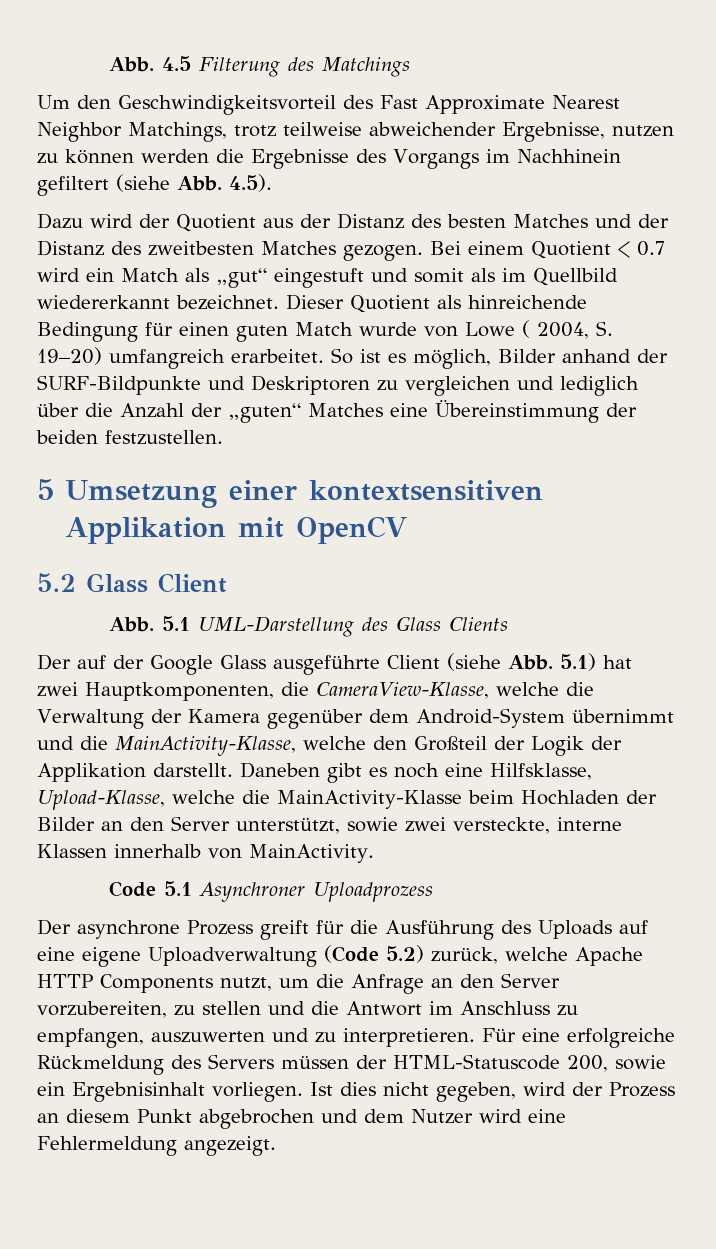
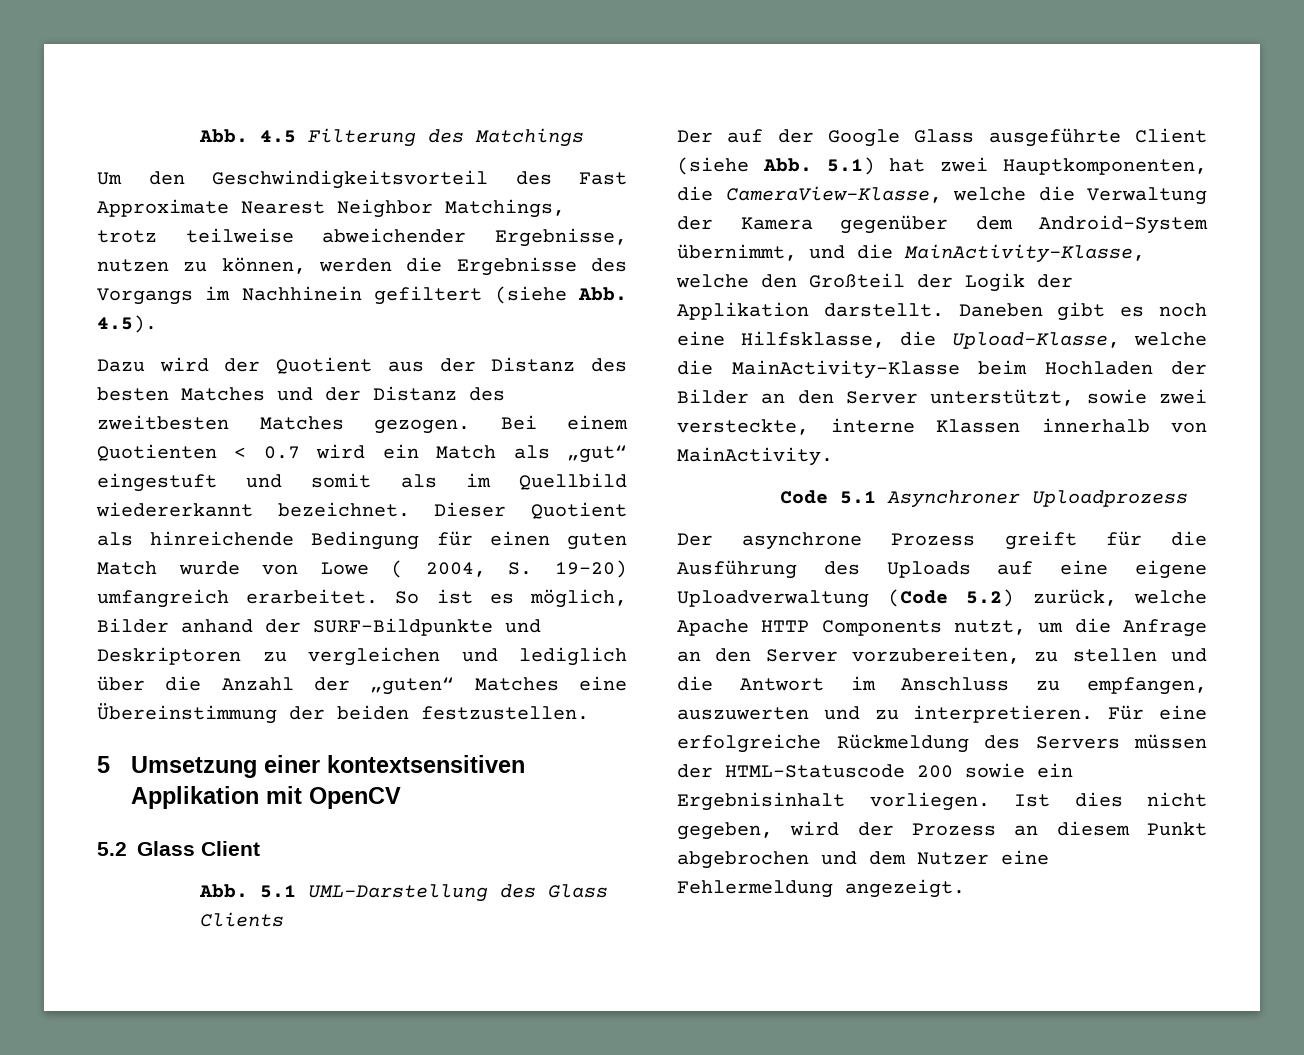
[65,149,134,164] können -> [221,257,306,274] können,
[531,241,611,259] Quotient -> [97,444,217,461] Quotienten
[571,709,674,723] übernimmt -> [677,244,797,261] übernimmt,
(592, 771) none -> [900,331,936,346] die
[567,1055,608,1072] 200, -> [917,765,953,778] 200
[479,1109,522,1123] wird -> (989, 858) none

